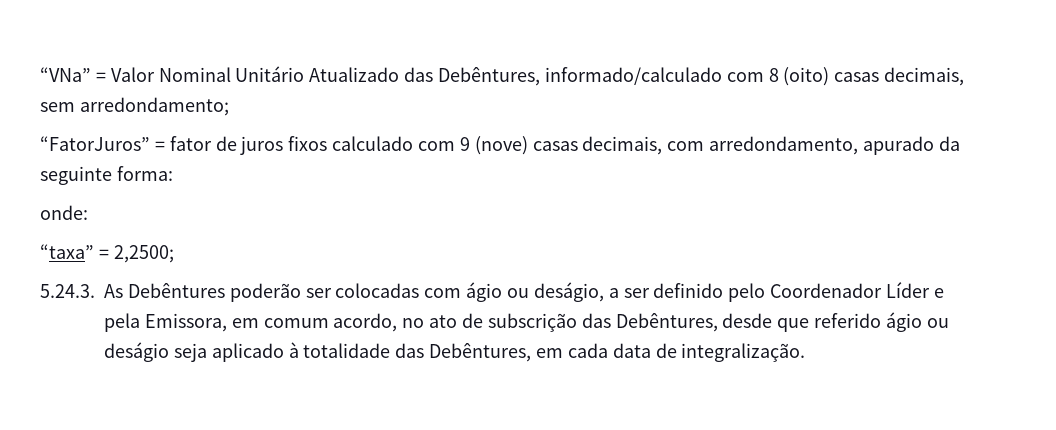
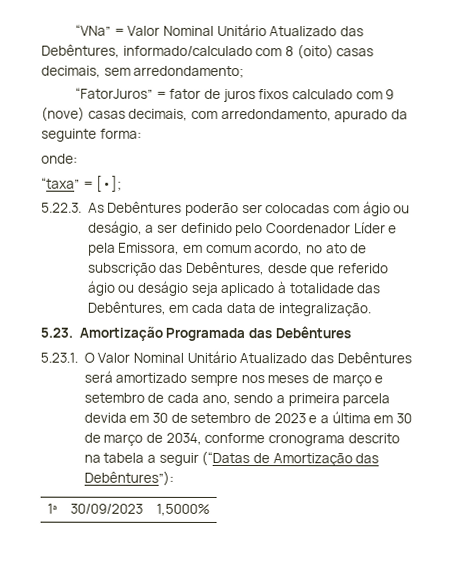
[113,245,174,263] [40,284,95,298] 2,2500; // 5.24.3. -> [96,175,123,192] [41,202,82,213] [•]; // 5.22.3.
(806, 352) none -> [40,326,351,342] [40,350,412,364] [83,370,384,387] [83,392,391,407] [83,411,412,424] [83,432,400,447] [83,450,380,467] [83,470,174,486] [47,503,57,514] [69,503,143,514] [155,503,210,516] // 5.23. Amortização Programada das Debêntures // 5.23.1. O Valor Nominal Unitário Atualizado das Debêntures será amortizado sempre nos meses de março e setembro de cada ano, sendo a primeira parcela devida em 30 de setembro de 2023 e a última em 30 de março de 2034, conforme cronograma descrito na tabela a seguir (“Datas de Amortização das Debêntures”): // 1ª | 30/09/2023 | 1,5000%

